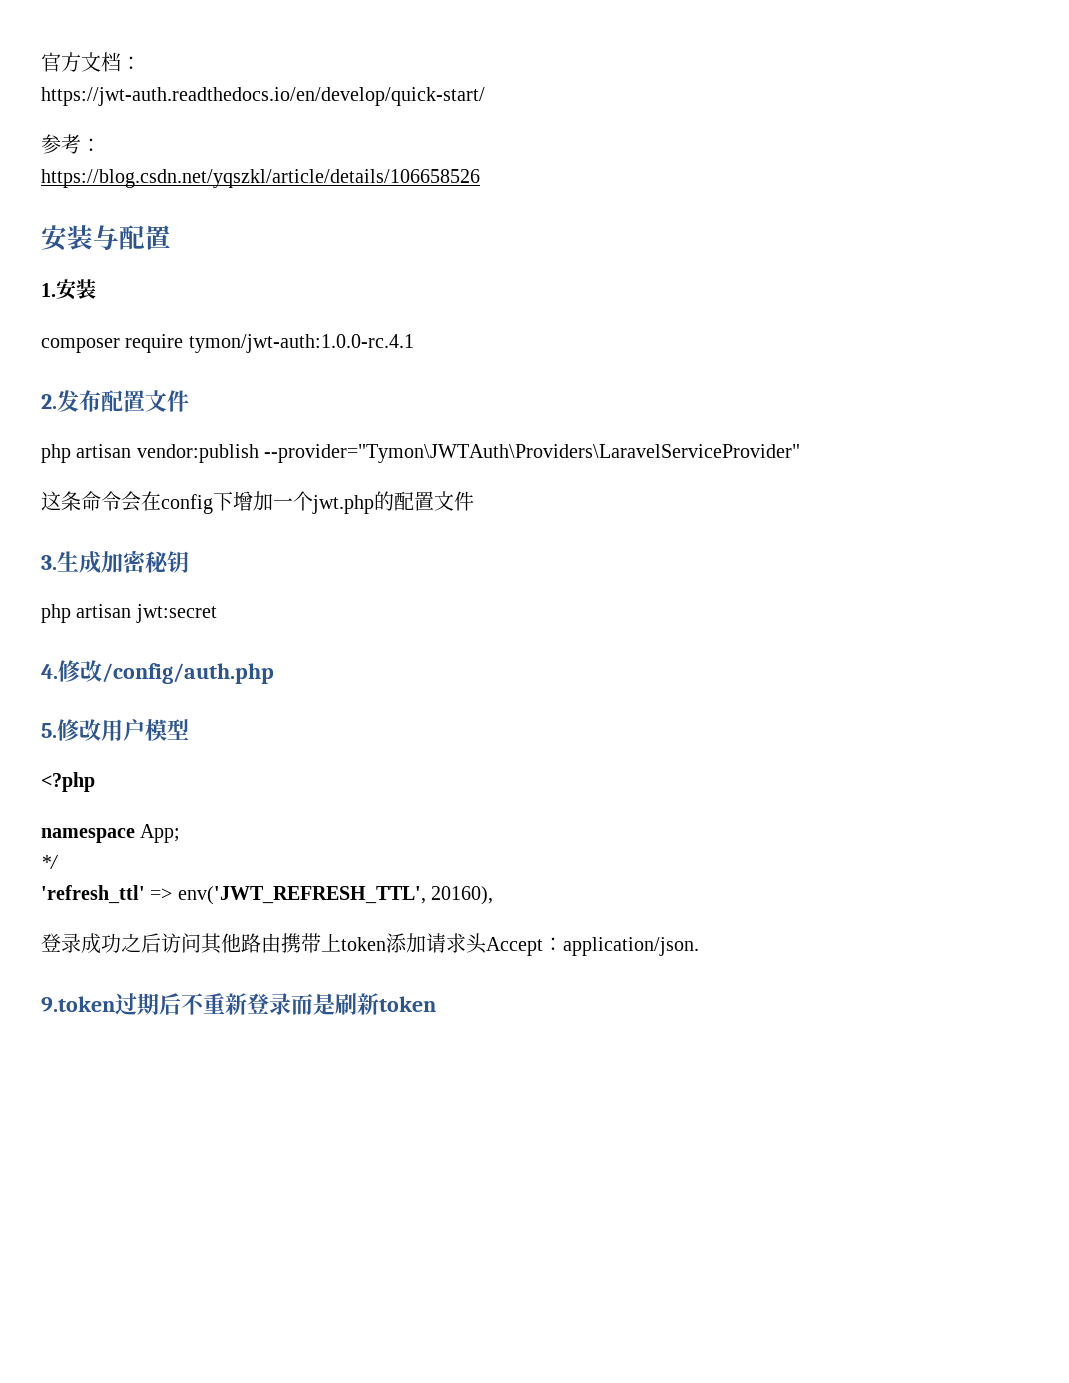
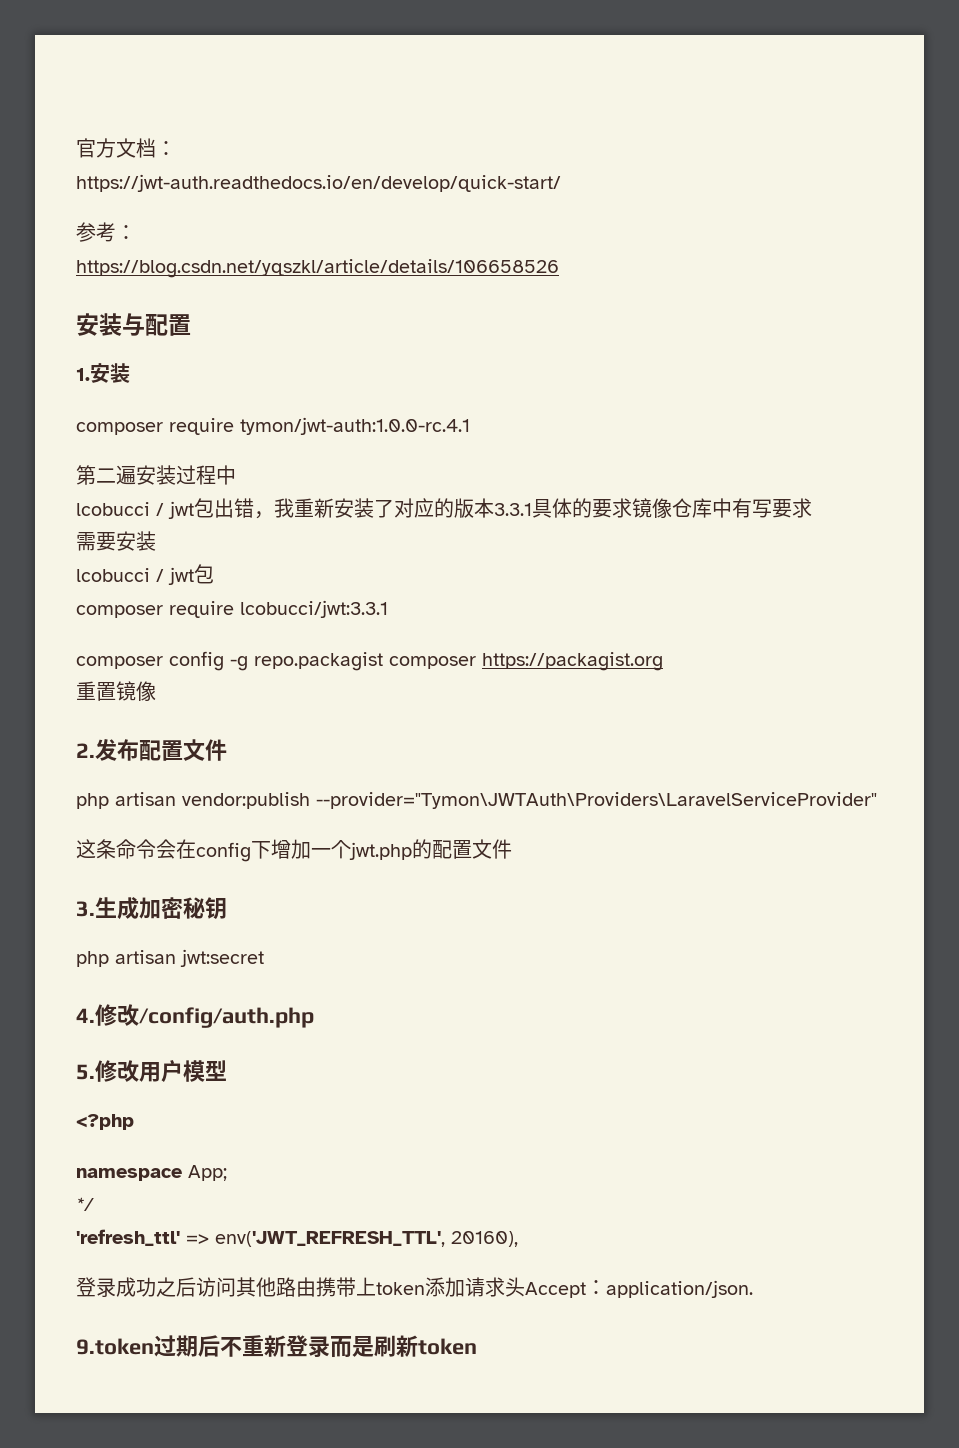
(414, 343) none -> [76,465,236,485] [76,498,812,519] [76,531,156,551] [76,564,214,585] [76,600,388,618] [76,651,663,671] [76,681,156,701] // 第二遍安装过程中 // lcobucci / jwt包出错，我重新安装了对应的版本3.3.1具体的要求镜像仓库中有写要求 // 需要安装 // lcobucci / jwt包 // composer require lcobucci/jwt:3.3.1 // composer config -g repo.packagist composer https://packagist.org // 重置镜像

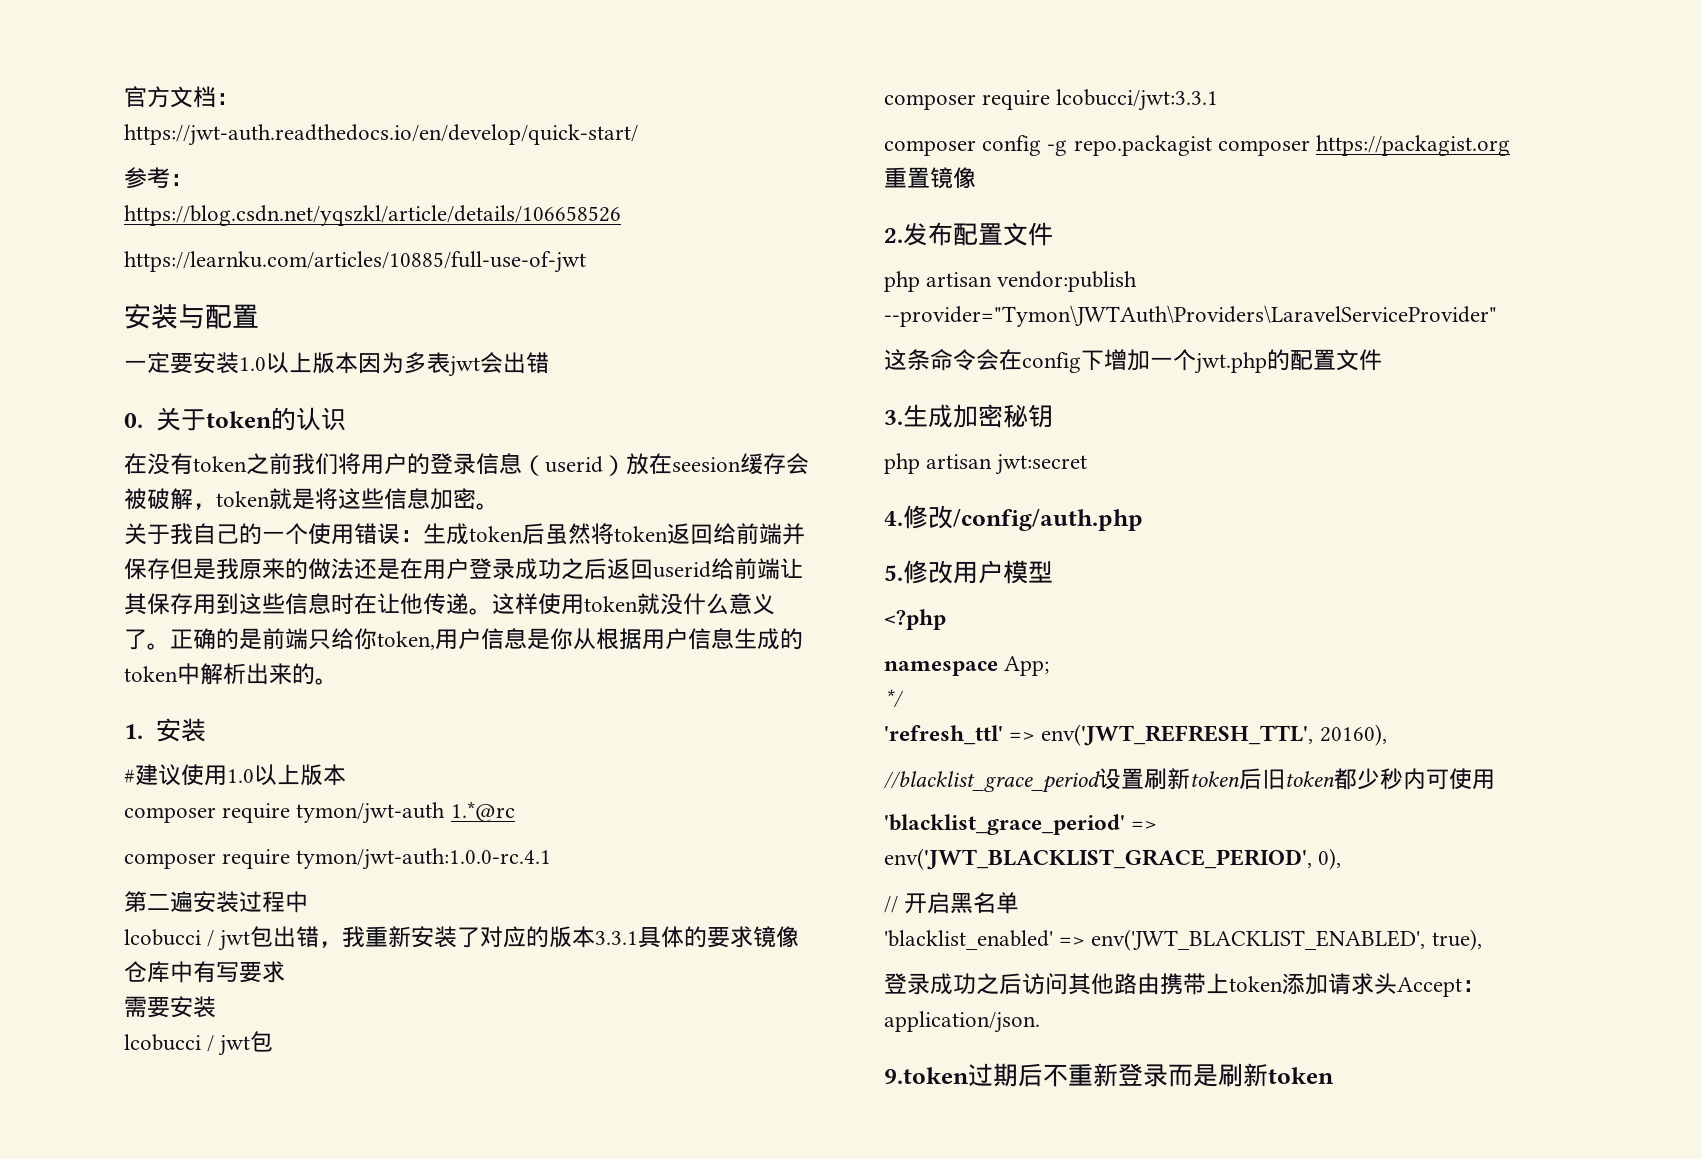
(559, 268) none -> [124,251,586,273] // https://learnku.com/articles/10885/full-use-of-jwt
[76,363,130,383] 1.安装 -> [124,352,549,377] [124,407,346,431] [124,453,809,476] [124,488,499,510] [124,523,805,545] [124,558,803,580] [124,593,775,615] [124,628,803,650] [124,663,338,685] [124,718,206,742] [124,764,346,786] [124,801,515,824] 一定要安装1.0以上版本因为多表jwt会出错 // 0.关于token的认识 // 在没有token之前我们将用户的登录信息（userid）放在seesion缓存会被破解，token就是将这些信息加密。 // 关于我自己的一个使用错误：生成token后虽然将token返回给前端并保存但是我原来的做法还是在用户登录成功之后返回userid给前端让其保存用到这些信息时在让他传递。这样使用token就没什么意义了。正确的是前端只给你token,用户信息是你从根据用户信息生成的token中解析出来的。 // 1.安装 // #建议使用1.0以上版本 // composer require tymon/jwt-auth 1.*@rc
(518, 1239) none -> [884,768,1495,793] [884,814,1158,835] [884,848,1342,870] [884,892,1020,914] [884,929,1482,951] // //blacklist_grace_period设置刷新token后旧token都少秒内可使用 // 'blacklist_grace_period' => env('JWT_BLACKLIST_GRACE_PERIOD', 0), // // 开启黑名单 // 'blacklist_enabled' => env('JWT_BLACKLIST_ENABLED', true),

